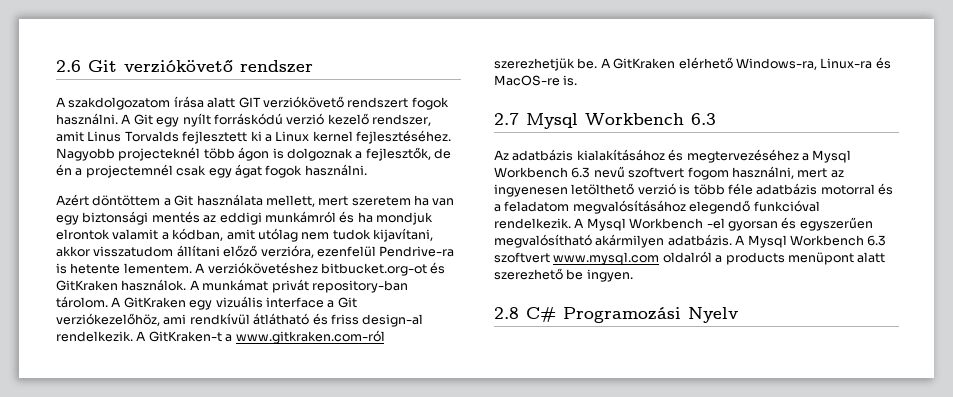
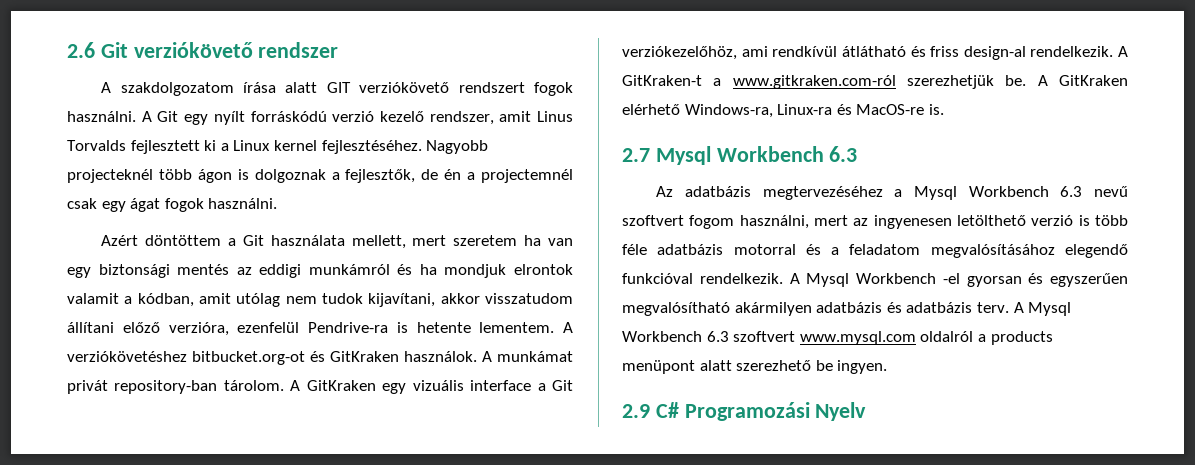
[576,149,684,161] kialakításához és -> (752, 191) none
[667,234,732,246] adatbázis. -> [816,302,1009,313] adatbázis és adatbázis terv.
[494,307,519,319] 2.8 -> [622,404,650,418] 2.9

